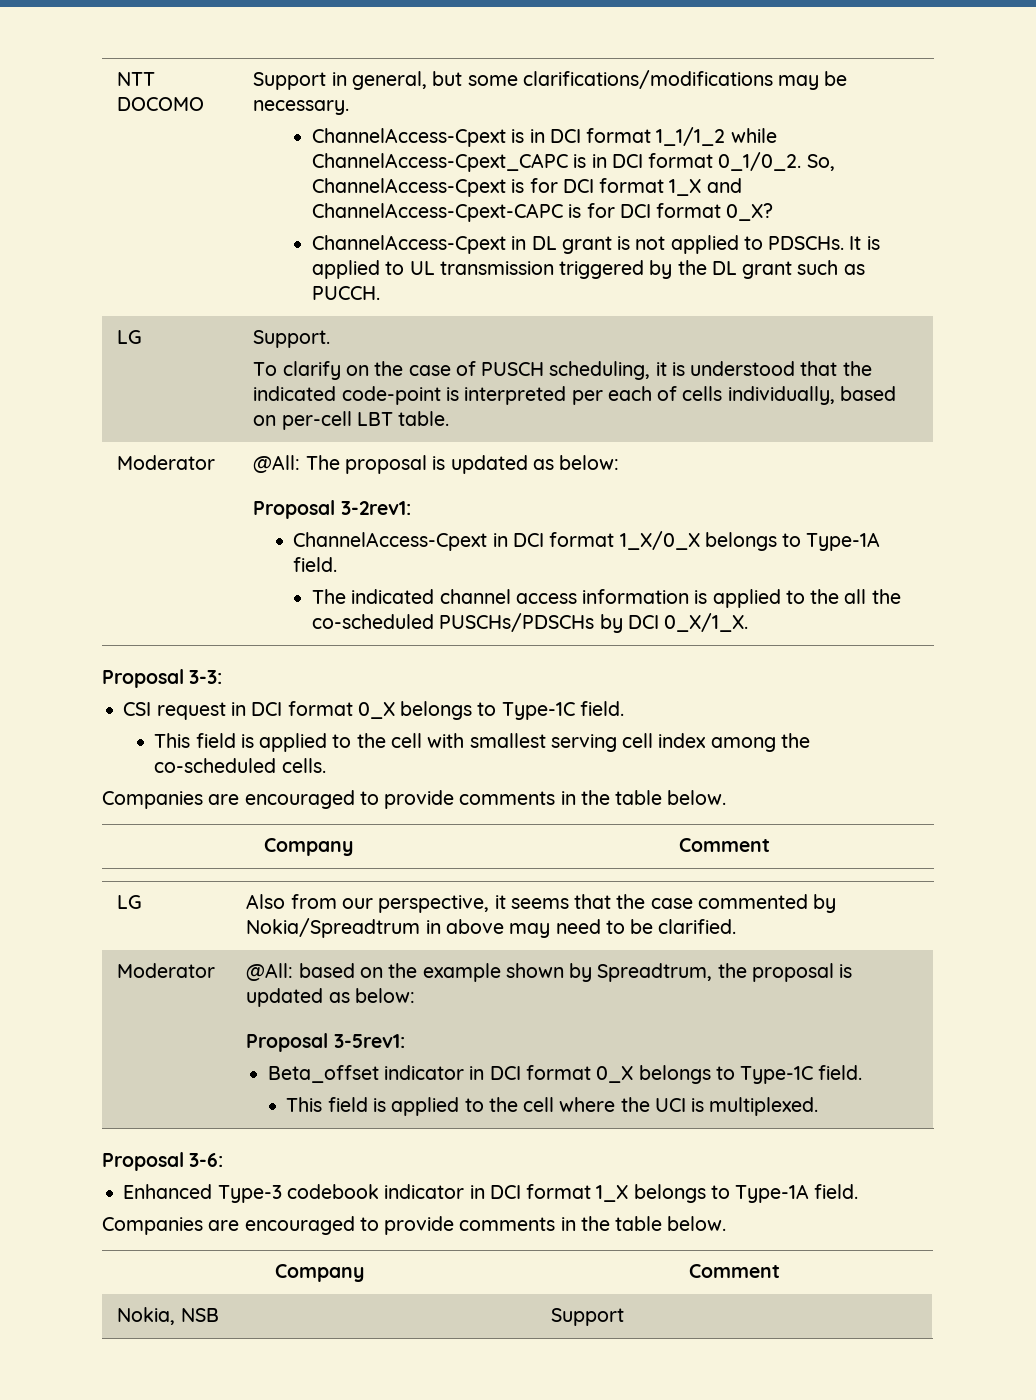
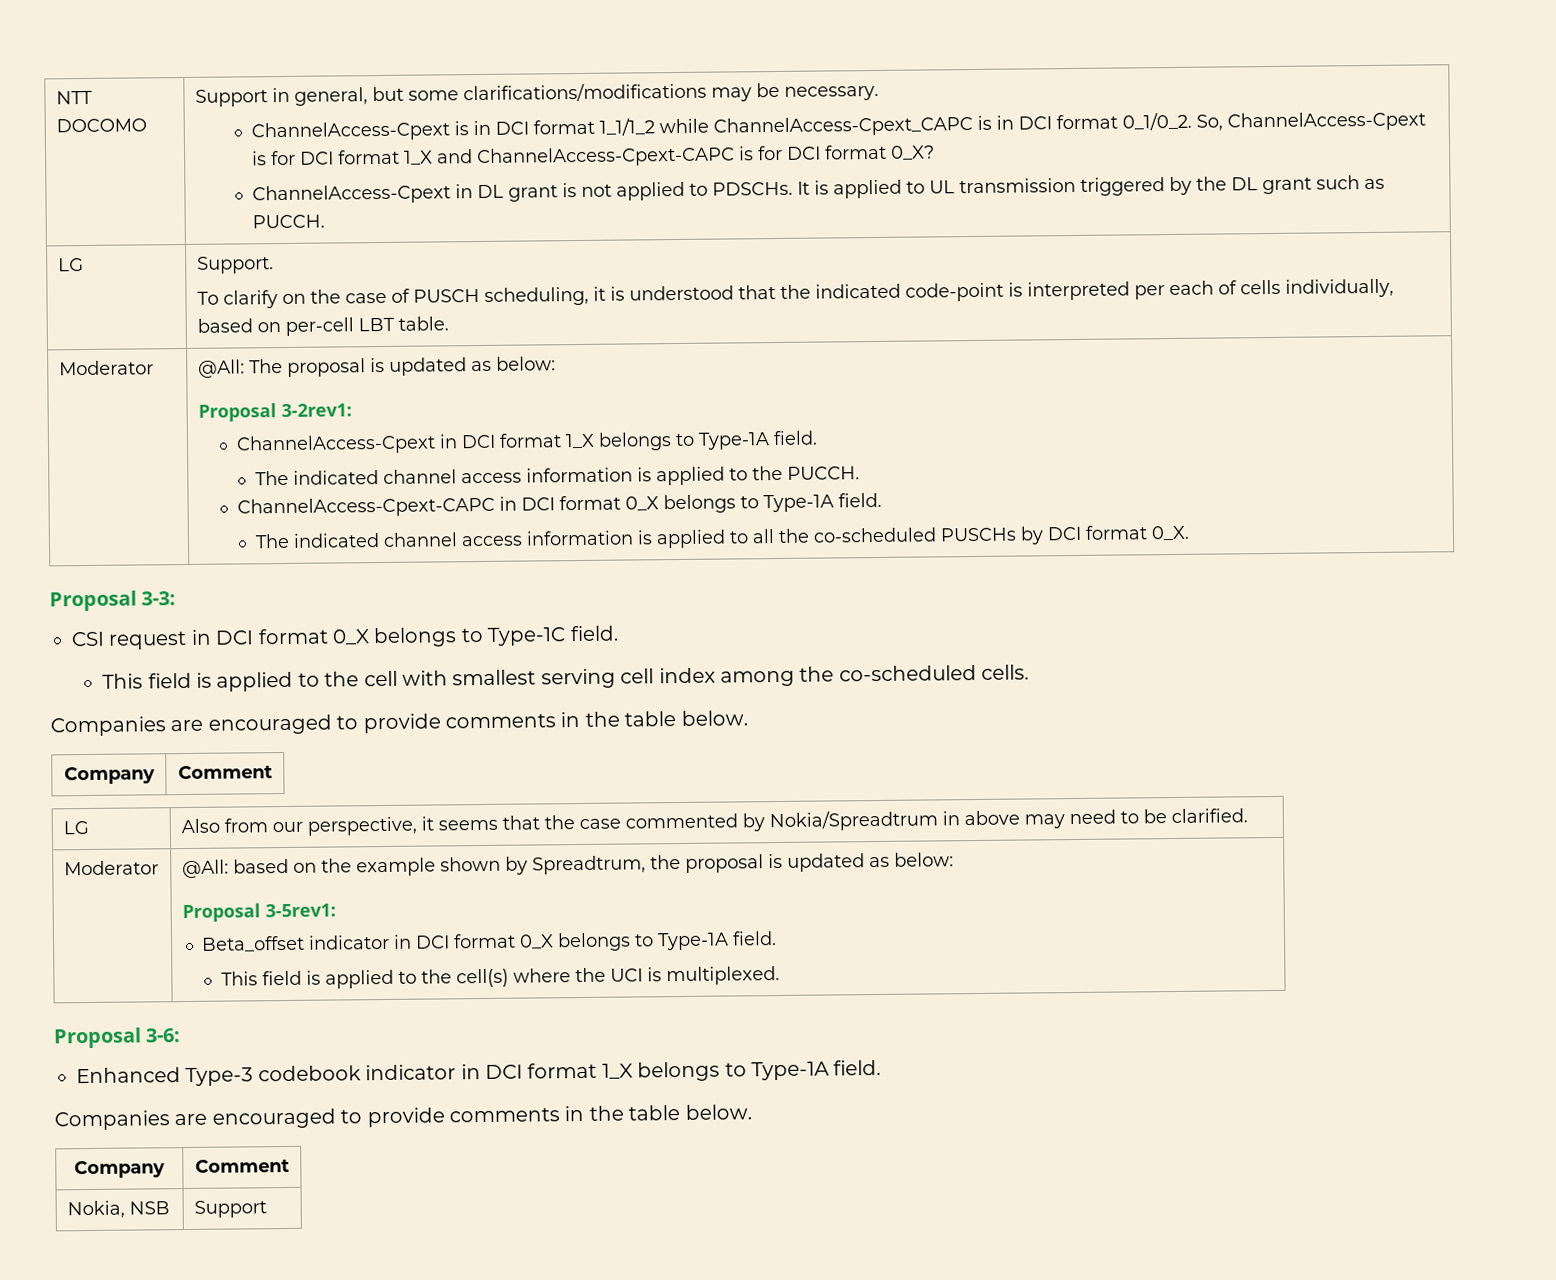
[619,531,700,550] 1_X/0_X -> [564,433,595,449] 1_X
(840, 596) none -> [786,466,860,480] [236,492,882,518] [254,529,749,549] PUCCH. // ChannelAccess-Cpext-CAPC in DCI format 0_X belongs to Type-1A field. // The indicated channel access information is applied to
[439,613,595,632] PUSCHs/PDSCHs -> [939,527,1017,542] PUSCHs
[664,613,749,632] 0_X/1_X. -> [1084,525,1190,541] format 0_X.
[740,1065,863,1084] [286,1097,555,1116] Type-1C field. // This field is applied to the cell -> [657,931,778,951] [220,968,509,989] Type-1A field. // This field is applied to the cell(s)

